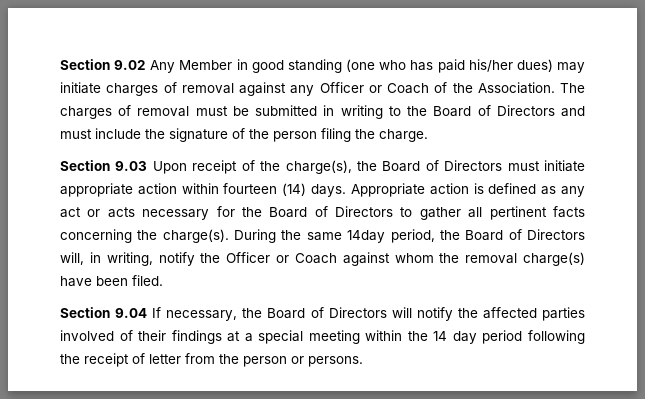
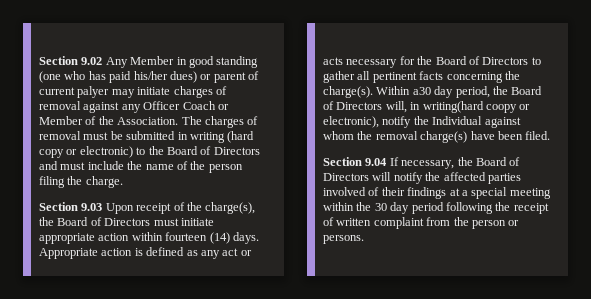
(553, 65) none -> [200,71,259,83] [39,86,110,98] or parent of current palyer
[368,83,429,94] or Coach -> [182,101,229,110] [39,116,83,125] Coach or Member
(383, 112) none -> [227,131,255,143] [39,146,133,158] (hard copy or electronic)
[169,128,228,142] signature -> [145,164,174,170] name
[234,229,386,243] During the same 14day -> [376,86,454,98] Within a30 day
[106,252,337,266] writing, notify the Officer or Coach -> [422,101,531,113] [323,116,483,128] writing(hard coopy or electronic), notify the Individual
[433,331,448,341] 14 -> [374,203,387,211] 30
[149,354,181,364] letter -> [336,217,424,229] written complaint

